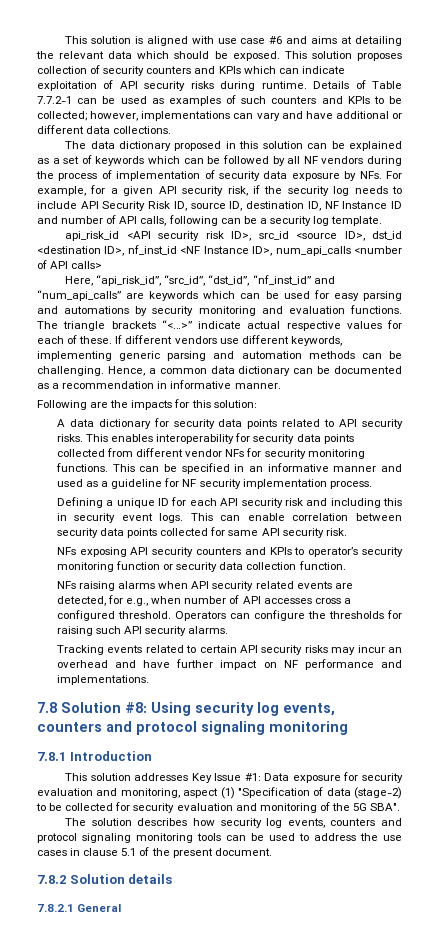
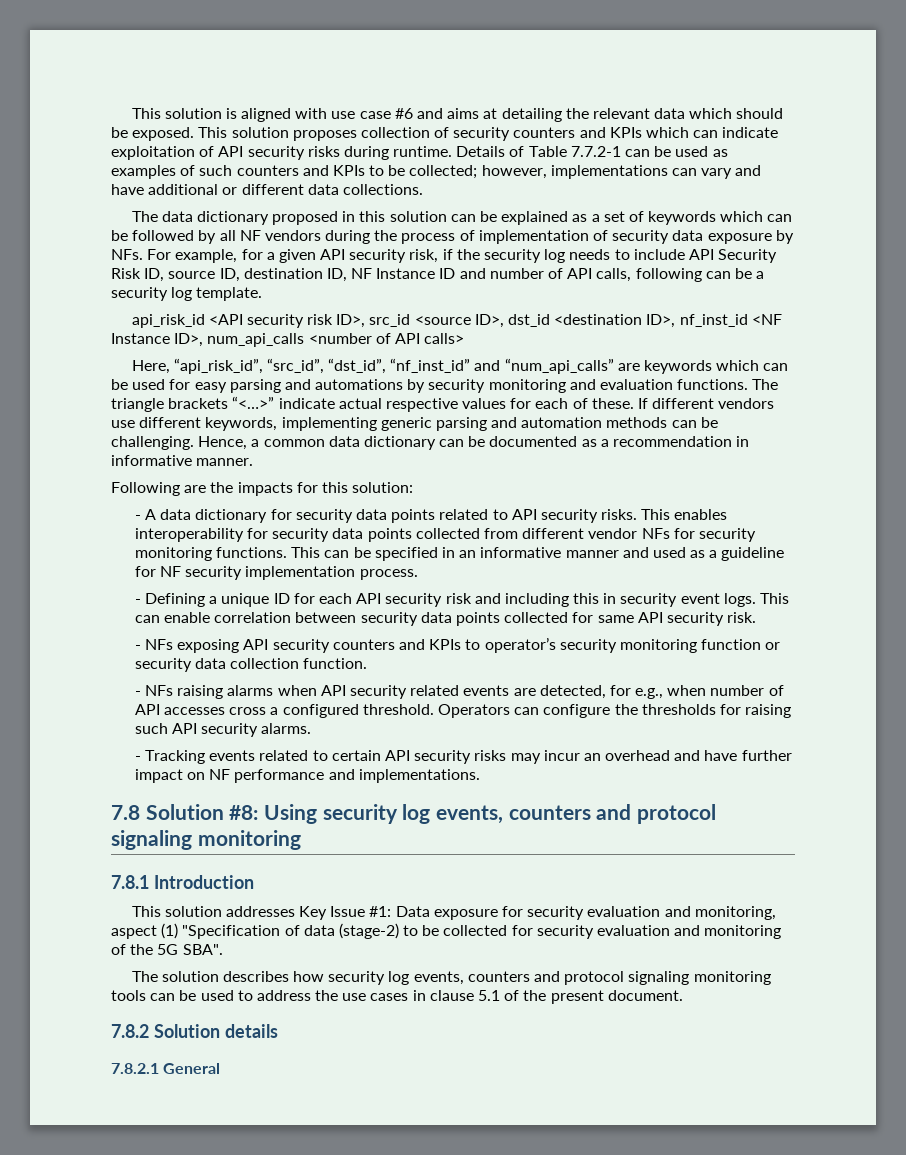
(257, 404) none -> [134,515,141,520] -
(372, 485) none -> [134,599,141,604] -
(347, 532) none -> [134,645,141,650] -
(346, 565) none -> [134,691,141,696] -
(229, 630) none -> [134,756,141,761] -

